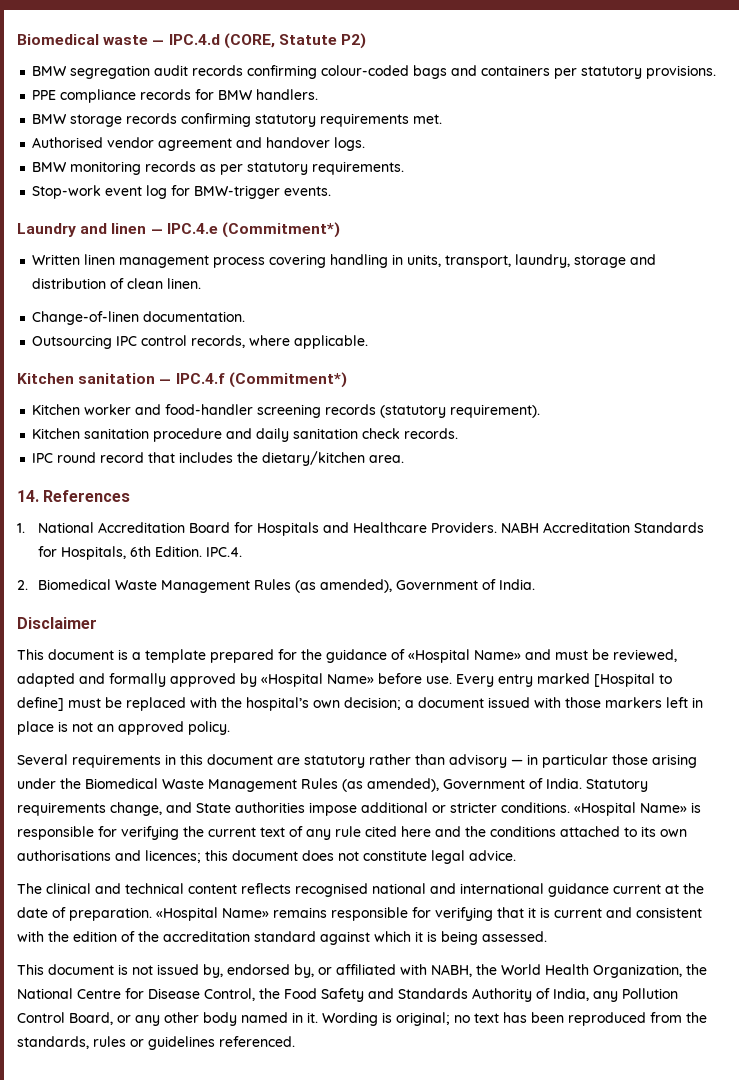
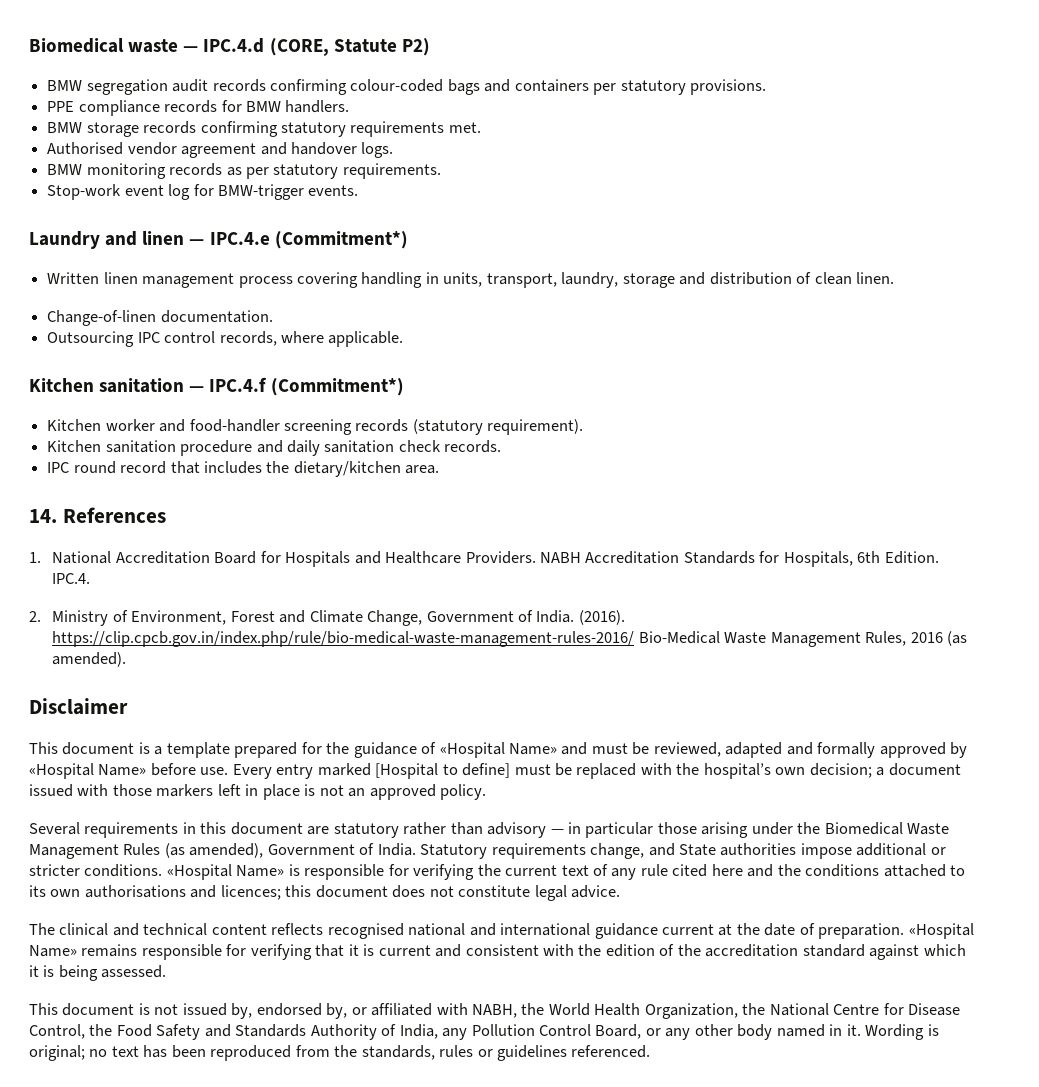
[38,579,536,593] Biomedical Waste Management Rules (as amended), Government of India. -> [52,610,625,626] [52,631,968,647] [52,652,127,667] Ministry of Environment, Forest and Climate Change, Government of India. (2016). https://clip.cpcb.gov.in/index.php/rule/bio-medical-waste-management-rules-2016/ Bio-Medical Waste Management Rules, 2016 (as amended).

